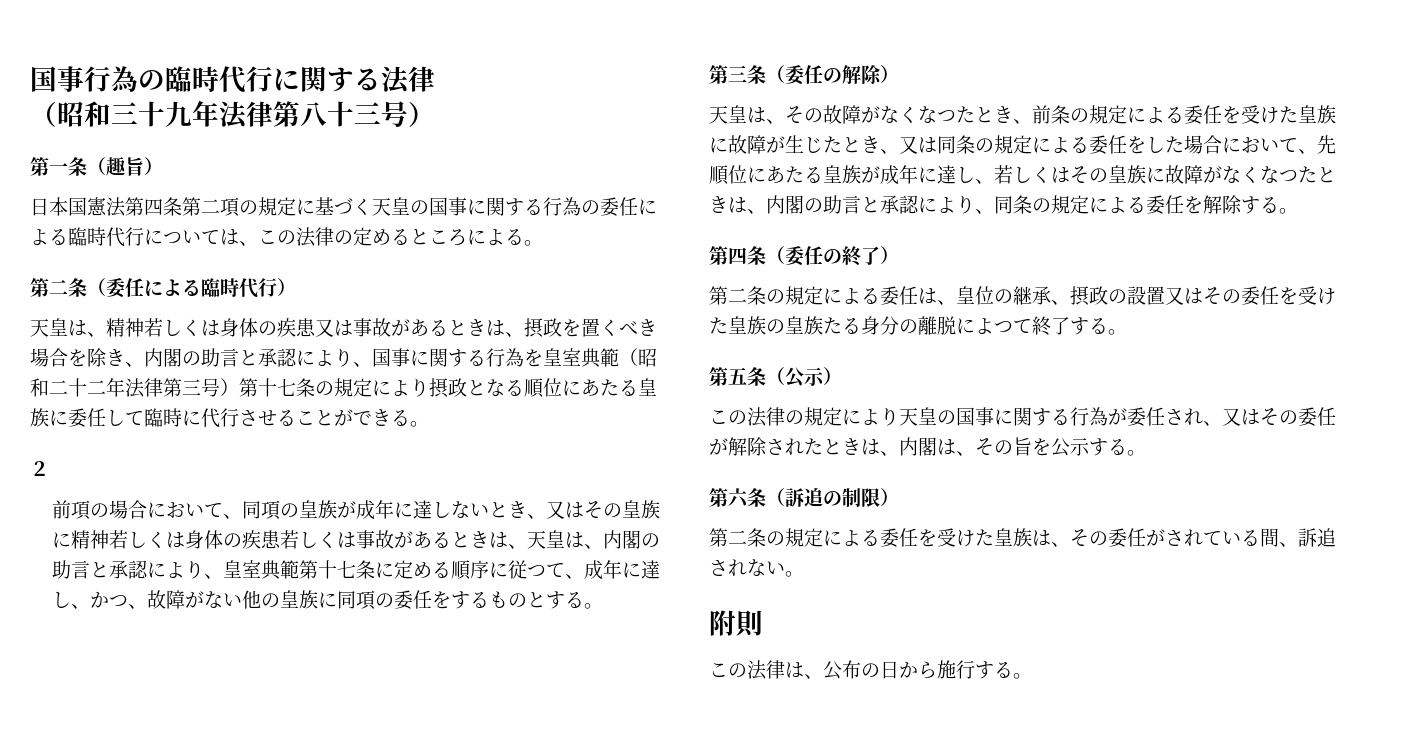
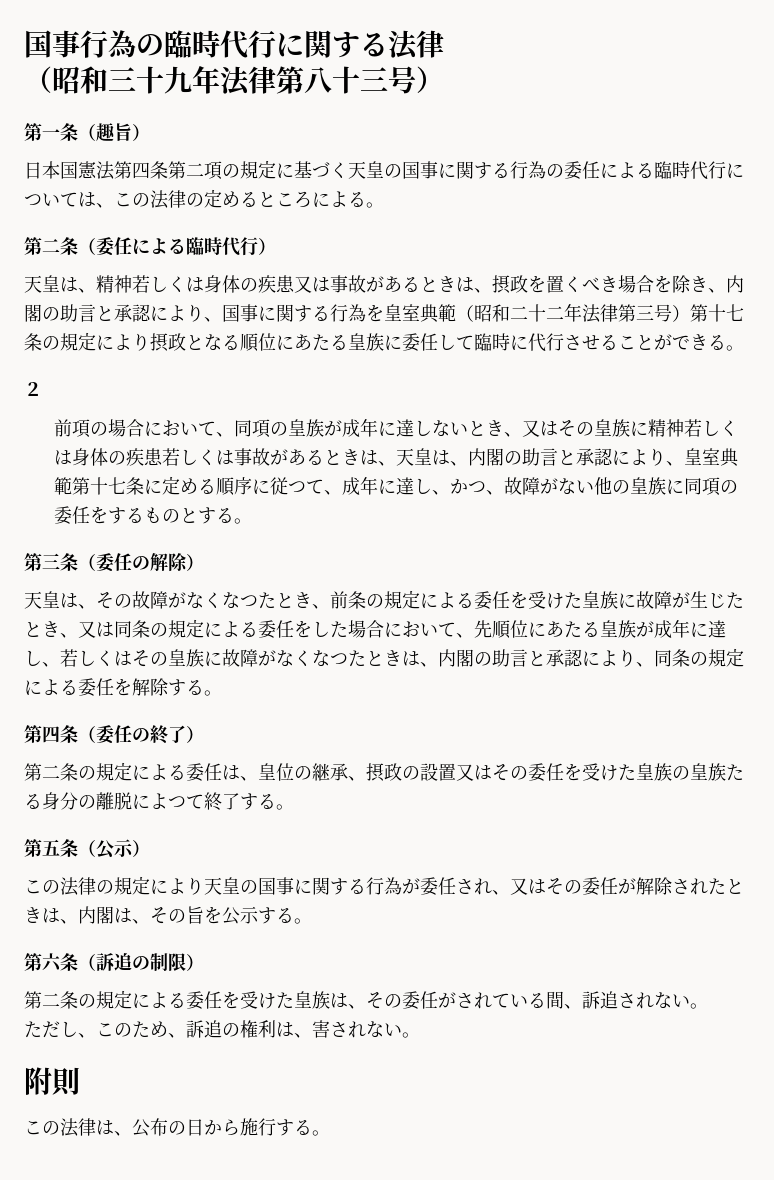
(804, 574) none -> [24,1020,420,1038] // ただし、このため、訴追の権利は、害されない。

